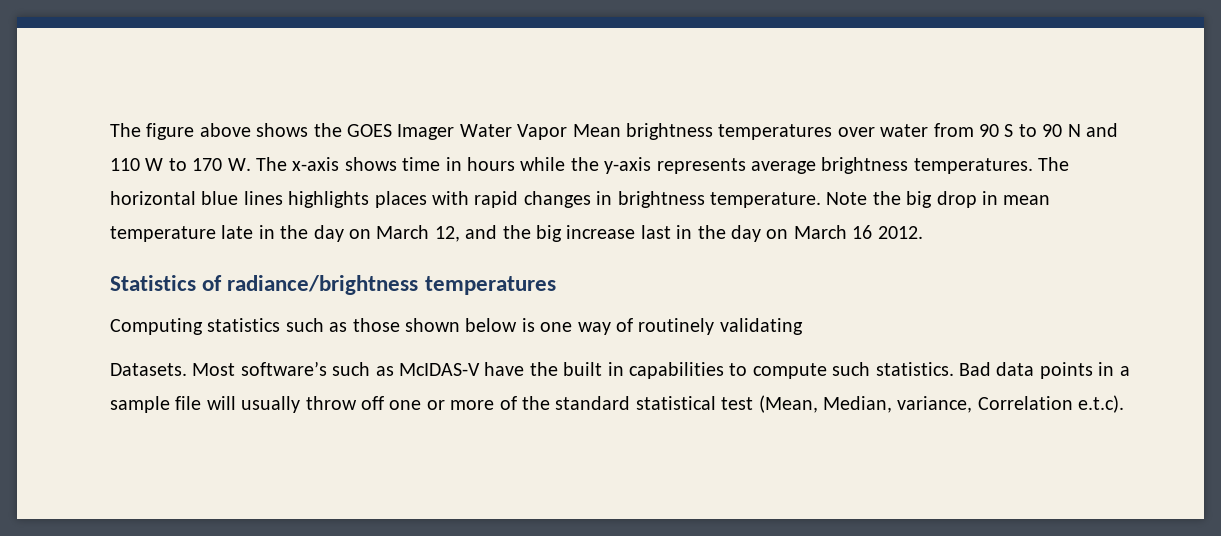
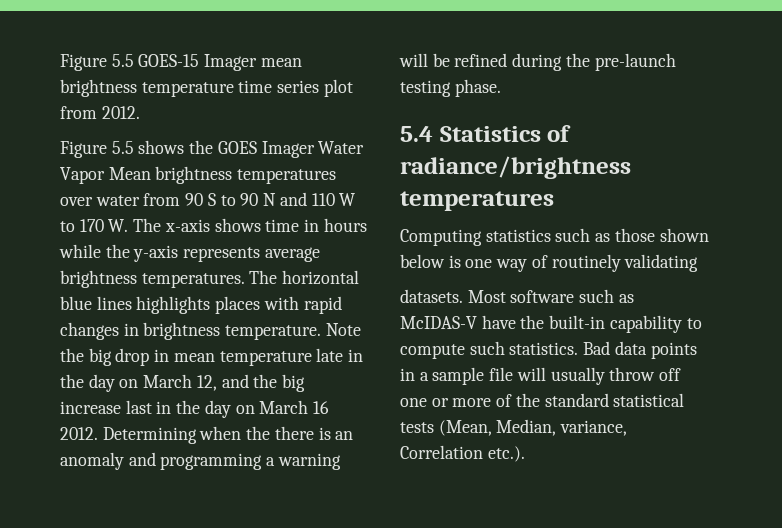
[110,123,251,140] The figure above -> [60,54,302,71] [60,79,353,97] [60,106,140,119] [60,141,134,158] Figure 5.5 GOES-15 Imager mean brightness temperature time series plot from 2012. // Figure 5.5
(923, 232) // -> [102,426,354,444] [60,452,341,470] [399,53,676,71] [400,79,501,97] [400,126,433,142] Determining when the there is an anomaly and programming a warning will be refined during the pre-launch testing phase. // 5.4
[110,361,327,376] Datasets. Most software’s -> [400,289,575,303] datasets. Most software
[563,362,724,379] built in capabilities -> [549,315,682,333] built-in capability
[721,397,754,410] test -> [400,422,434,433] tests
[1078,395,1125,413] e.t.c). -> [487,446,525,462] etc.).

